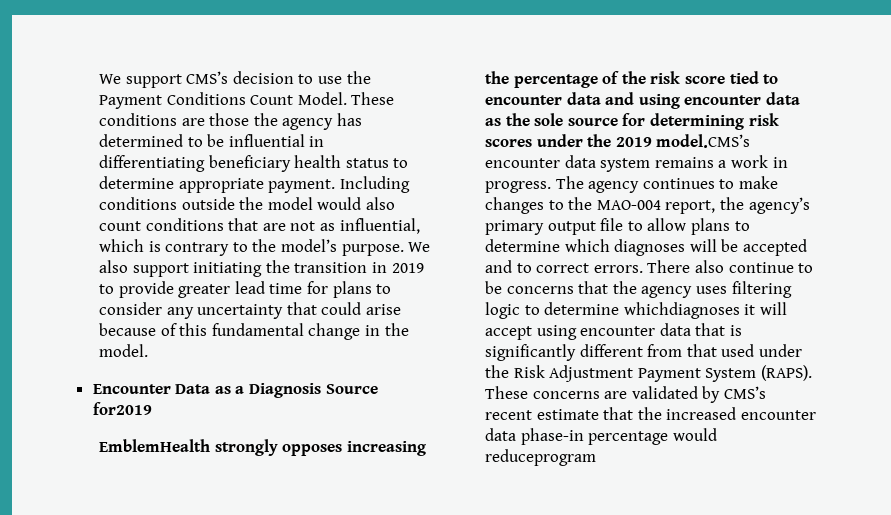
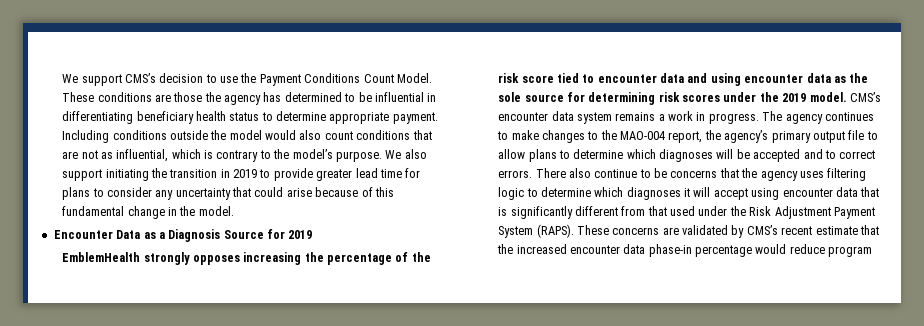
[92,402,152,415] for2019 -> [267,229,313,239] for 2019
[656,134,751,148] model.CMS’s -> [809,92,881,102] model. CMS’s
[623,302,740,319] whichdiagnoses -> [594,187,681,200] which diagnoses
[485,449,597,466] reduceprogram -> [789,244,873,257] reduce program

